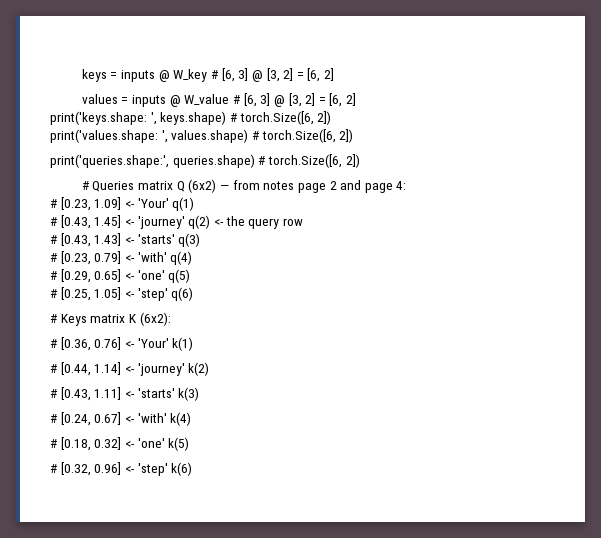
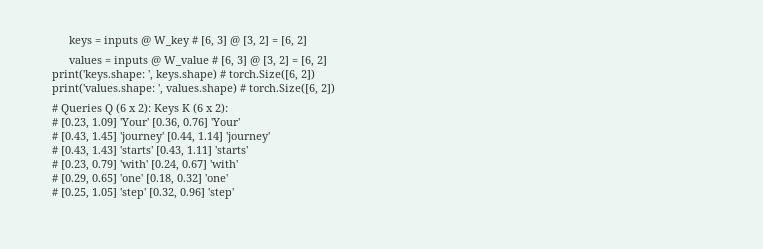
[50,154,360,168] [81,179,407,193] print('queries.shape:', queries.shape) # torch.Size([6, 2]) // # Queries matrix Q (6x2) — from notes page 2 and page 4: -> [52,103,228,115] # Queries Q (6 x 2): Keys K (6 x 2):
[124,197,195,211] <- 'Your' q(1) -> [120,118,240,129] 'Your' [0.36, 0.76] 'Your'
[124,215,303,229] <- 'journey' q(2) <- the query row -> [120,132,270,143] 'journey' [0.44, 1.14] 'journey'
[124,233,201,247] <- 'starts' q(3) -> [120,146,248,157] 'starts' [0.43, 1.11] 'starts'
[124,251,193,265] <- 'with' q(4) -> [120,160,238,171] 'with' [0.24, 0.67] 'with'
[124,269,191,283] <- 'one' q(5) -> [120,174,228,185] 'one' [0.18, 0.32] 'one'
[124,287,194,301] [50,312,171,326] [50,337,194,351] [50,362,210,376] [50,387,200,401] [50,412,192,426] [50,437,190,451] [50,462,193,476] <- 'step' q(6) // # Keys matrix K (6x2): // # [0.36, 0.76] <- 'Your' k(1) // # [0.44, 1.14] <- 'journey' k(2) // # [0.43, 1.11] <- 'starts' k(3) // # [0.24, 0.67] <- 'with' k(4) // # [0.18, 0.32] <- 'one' k(5) // # [0.32, 0.96] <- 'step' k(6) -> [120,188,234,199] 'step' [0.32, 0.96] 'step'

